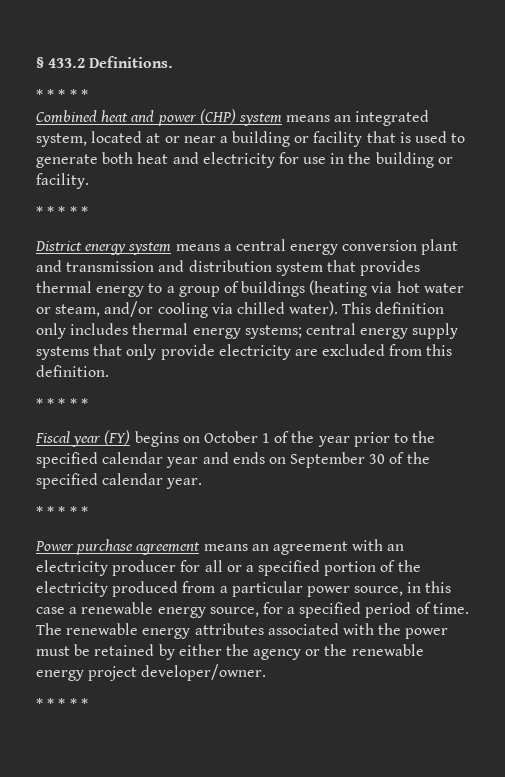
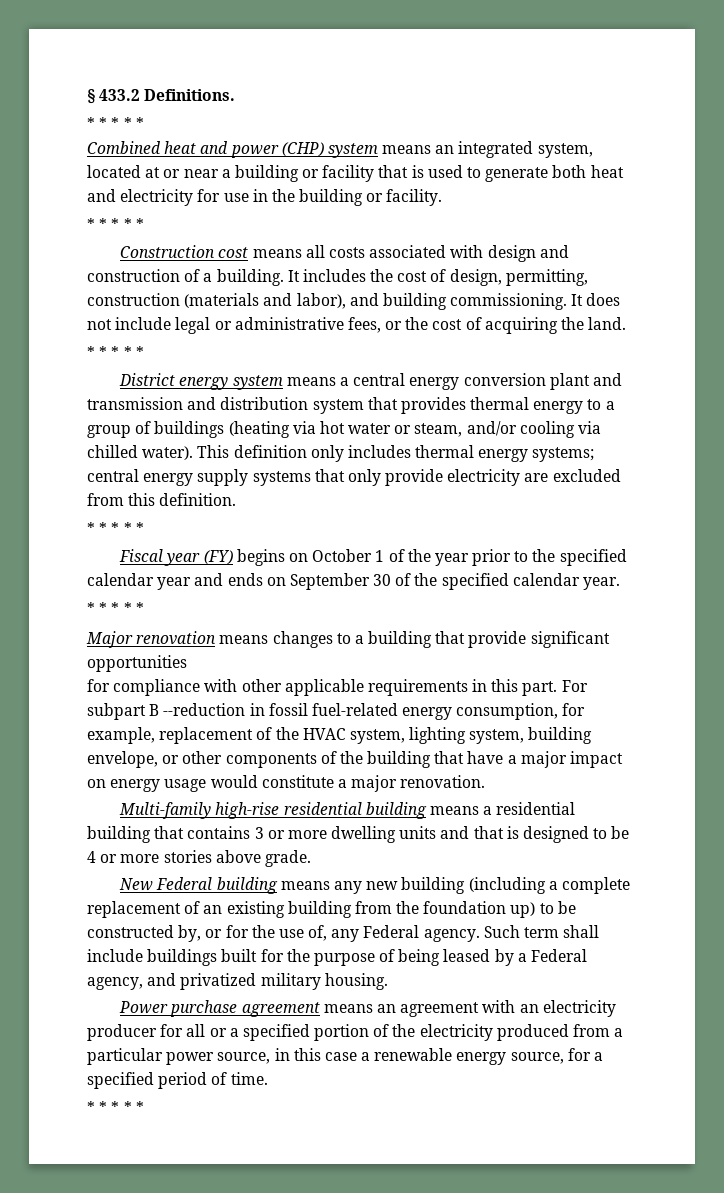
(88, 212) none -> [120,245,569,262] [87,269,588,286] [87,293,621,310] [87,317,627,334] [87,346,144,359] // Construction cost means all costs associated with design and construction of a building. It includes the cost of design, permitting, construction (materials and labor), and building commissioning. It does not include legal or administrative fees, or the cost of acquiring the land. // * * * * *
(88, 512) none -> [86,631,610,648] [87,655,187,672] [87,679,588,696] [87,703,586,720] [87,727,593,744] [87,751,624,768] [87,775,486,792] [119,802,576,819] [87,826,630,843] [87,850,311,867] [119,877,630,894] [87,901,576,918] [87,925,600,942] [87,949,588,966] [87,973,388,990] // Major renovation means changes to a building that provide significant opportunities // for compliance with other applicable requirements in this part. For subpart B --reduction in fossil fuel-related energy consumption, for example, replacement of the HVAC system, lighting system, building envelope, or other components of the building that have a major impact on energy usage would constitute a major renovation. // Multi-family high-rise residential building means a residential building that contains 3 or more dwelling units and that is designed to be 4 or more stories above grade. // New Federal building means any new building (including a complete replacement of an existing building from the foundation up) to be constructed by, or for the use of, any Federal agency. Such term shall include buildings built for the purpose of being leased by a Federal agency, and privatized military housing.
[36,623,449,639] [36,644,424,660] [36,664,267,681] The renewable energy attributes associated with the power must be retained by either the agency or the renewable energy project developer/owner. -> (268, 1078) none

